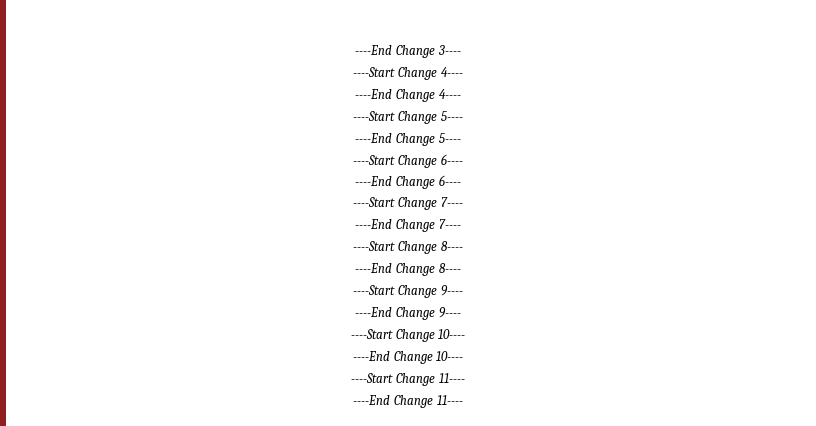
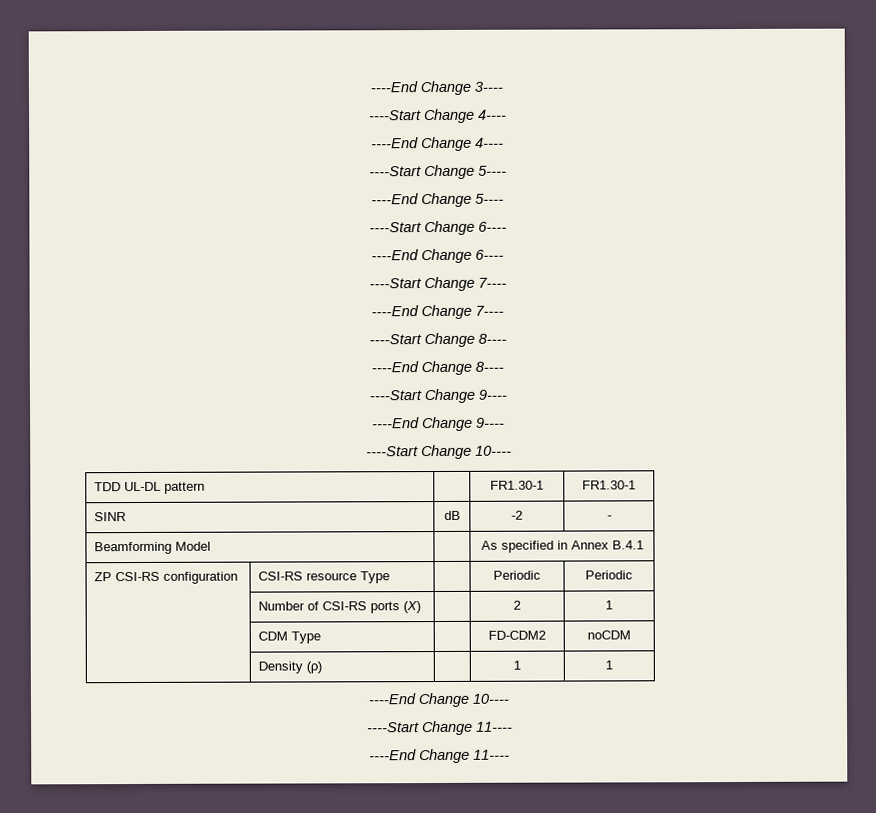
(466, 334) none -> [94,481,206,494] [490,480,544,490] [582,480,636,490] [94,512,127,522] [443,510,461,520] [511,510,523,520] [606,515,612,520] [94,541,212,555] [480,540,644,553] [94,571,239,584] [258,571,391,584] [493,570,541,580] [585,570,633,580] [258,601,422,614] [513,600,521,610] [605,600,613,610] [258,631,322,644] [488,630,546,640] [587,630,631,640] [258,661,323,674] [513,660,521,670] [605,660,613,670] // TDD UL-DL pattern | | FR1.30-1 | FR1.30-1 // SINR | dB | -2 | - // Beamforming Model | | As specified in Annex B.4.1 // ZP CSI-RS configuration | CSI-RS resource Type | | Periodic | Periodic // | Number of CSI-RS ports (X) | | 2 | 1 // | CDM Type | | FD-CDM2 | noCDM // | Density (ρ) | | 1 | 1

